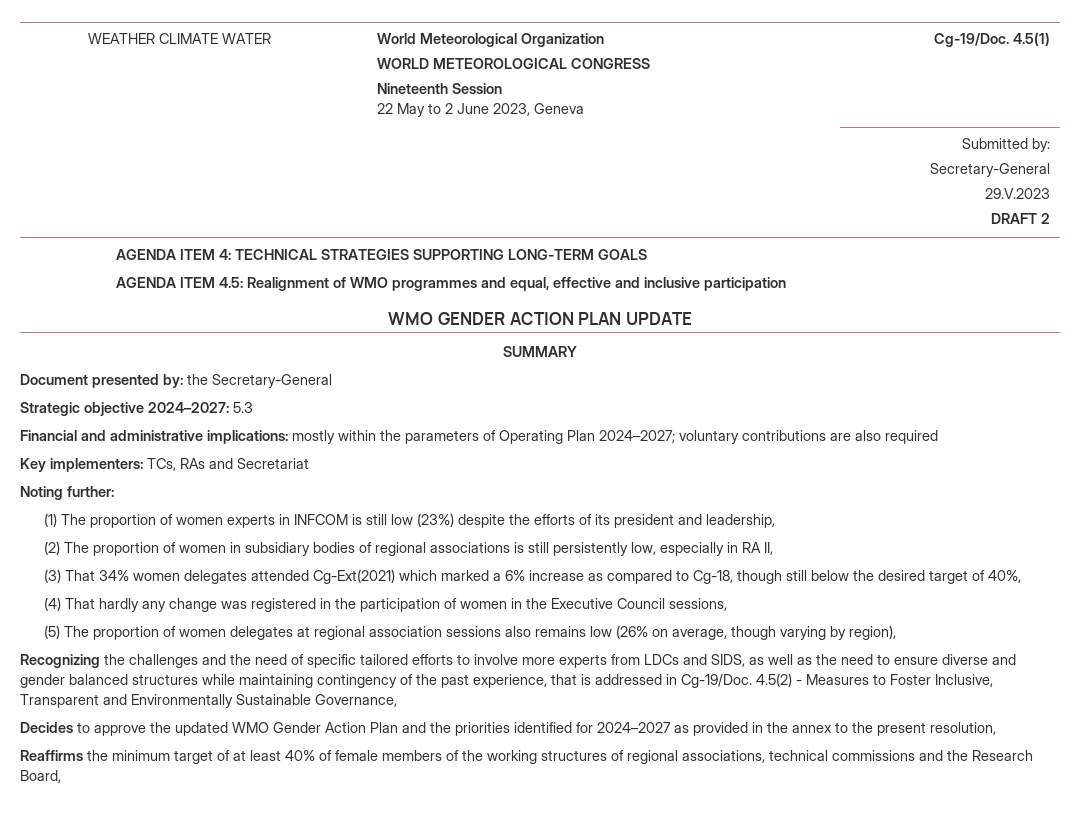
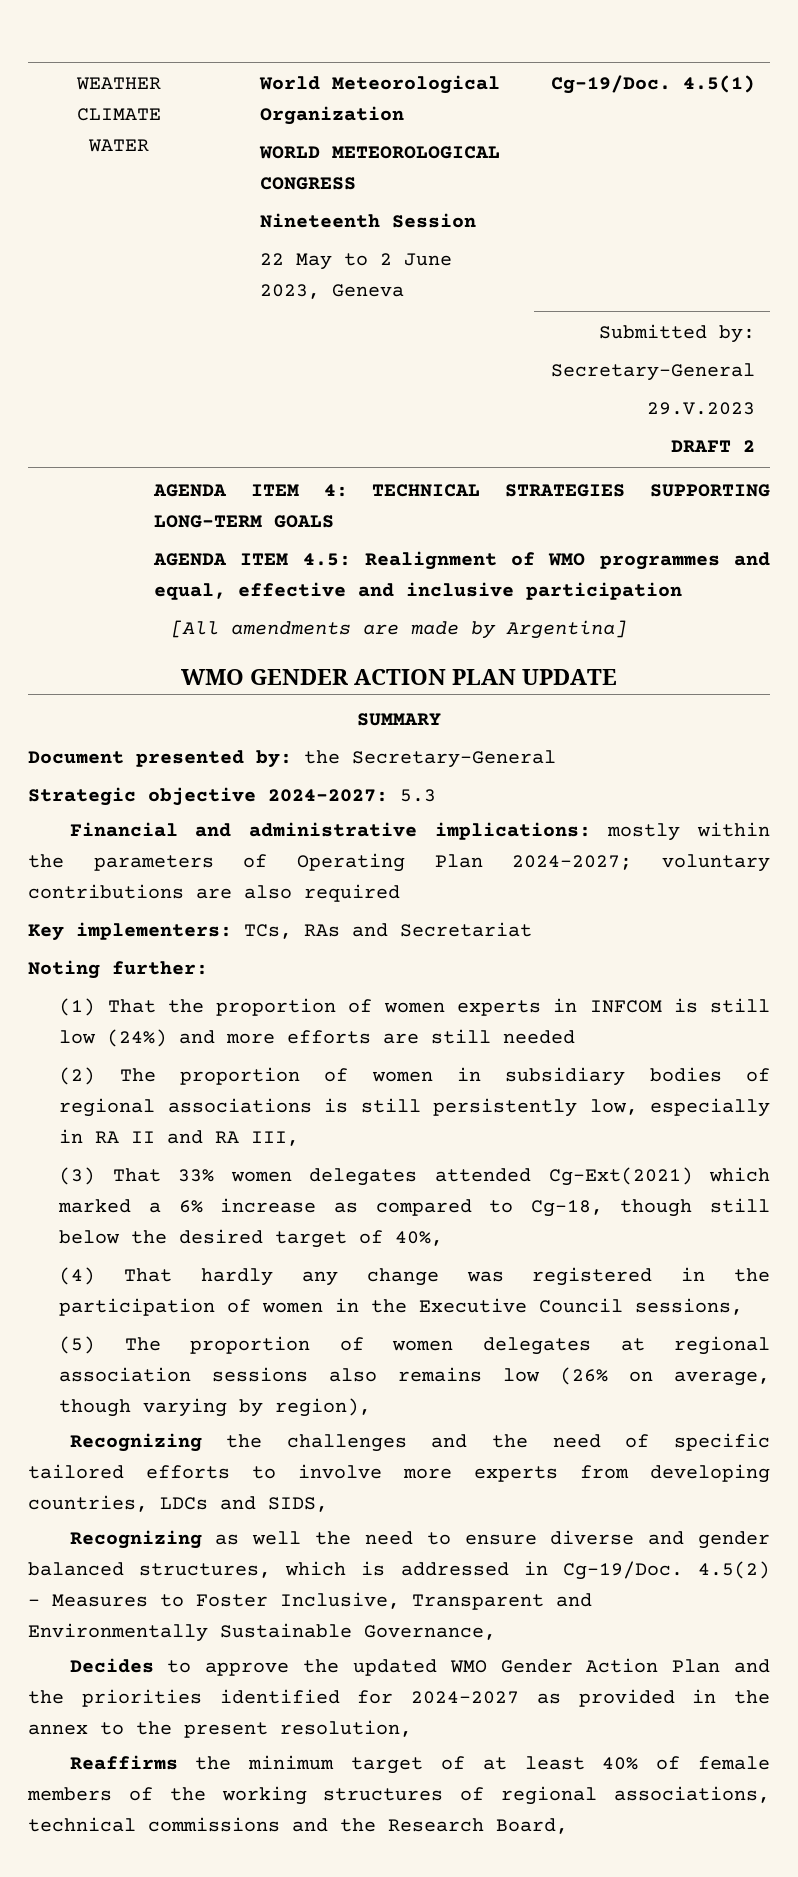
(786, 284) none -> [171,620,627,639] // [All amendments are made by Argentina]
[60,514,86,525] The -> [107,999,204,1013] That the
[416,513,775,528] (23%) despite the efforts of its president and leadership, -> [107,1029,576,1047] (24%) and more efforts are still needed
[763,542,773,555] II, -> [131,1130,300,1146] II and RA III,
[98,570,129,581] 34% -> [178,1169,215,1182] 33%
(640, 659) none -> [650,1464,770,1483] [28,1495,148,1512] developing countries,
(745, 660) none -> [69,1530,202,1549] // Recognizing
[797,657,812,665] as -> (302, 1538) none
[132,674,577,688] structures while maintaining contingency of the past experience, that -> [139,1561,347,1578] structures, which

